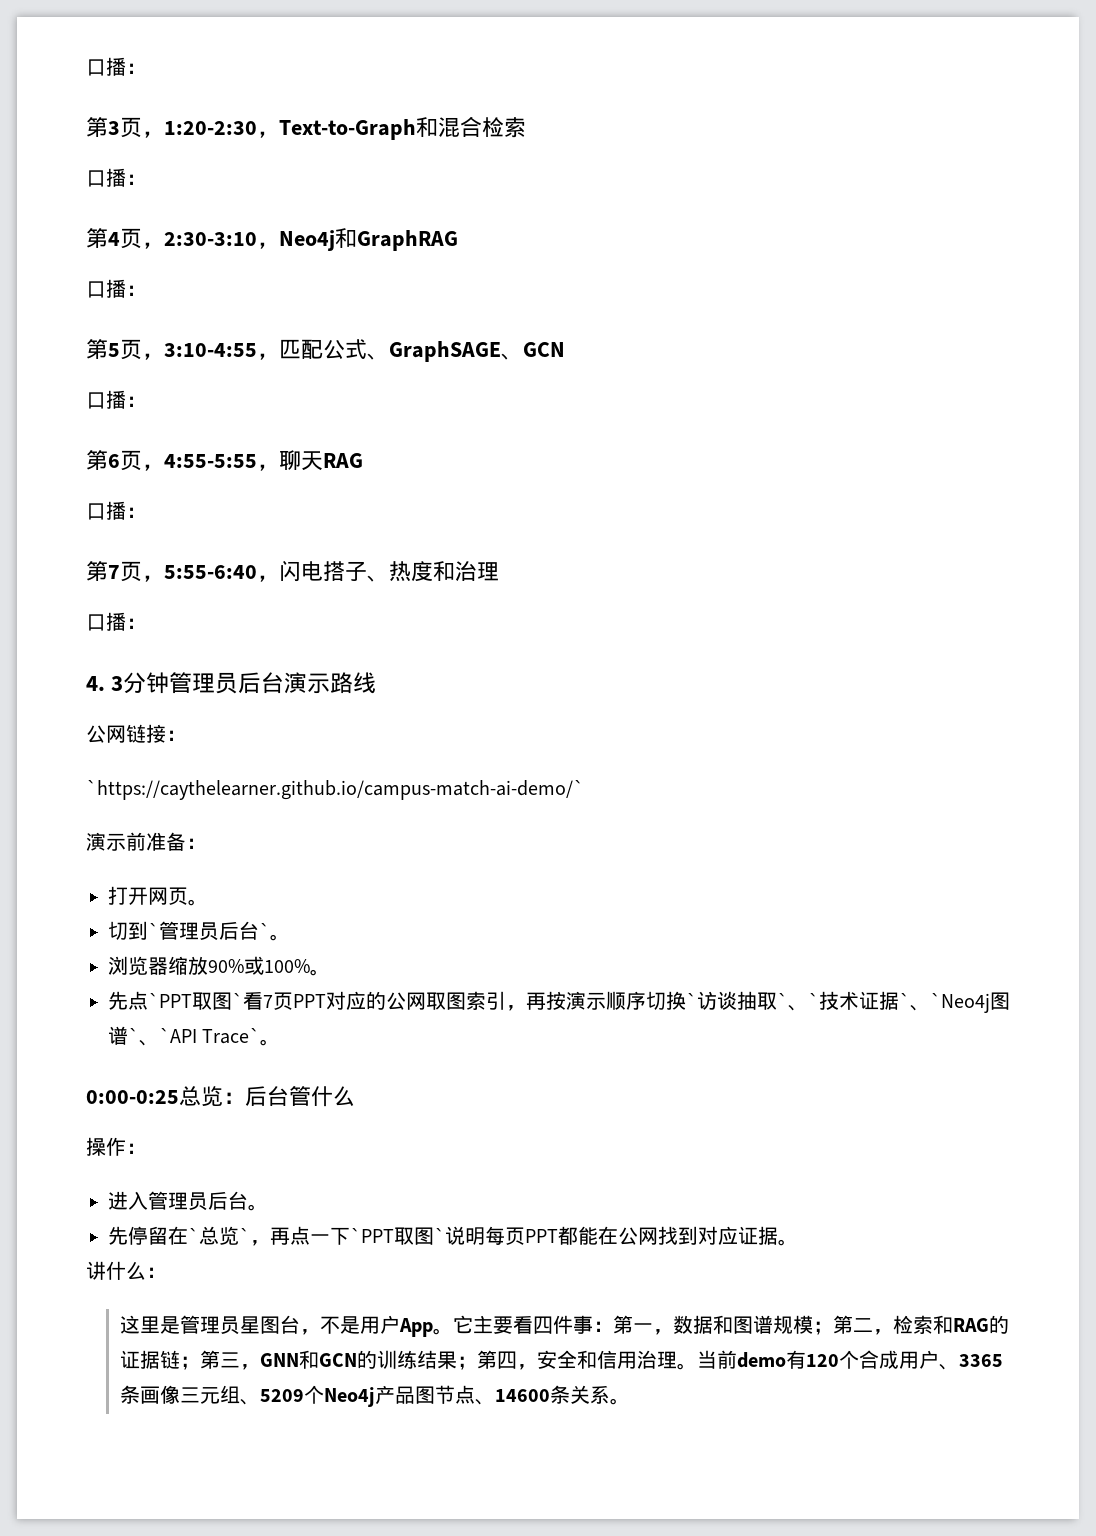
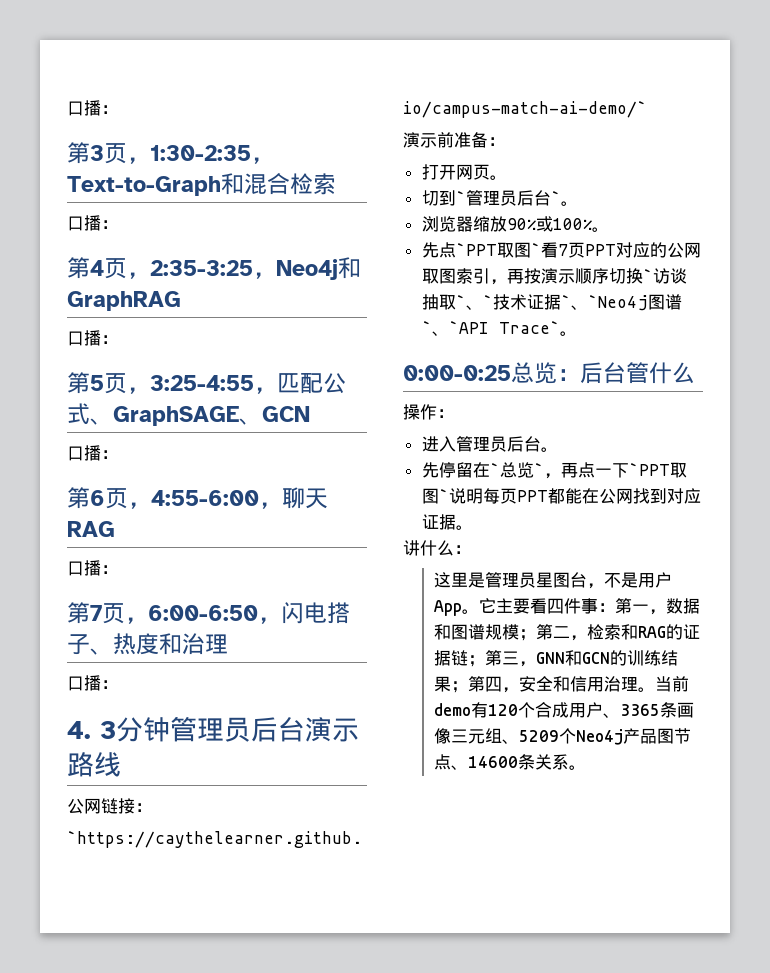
[164,121,257,135] 1:20-2:30 -> [150,145,251,161] 1:30-2:35
[164,232,257,246] 2:30-3:10 -> [150,260,253,276] 2:35-3:25
[164,343,257,357] 3:10-4:55 -> [150,375,254,391] 3:25-4:55
[164,454,257,468] 4:55-5:55 -> [151,490,259,506] 4:55-6:00
[164,565,257,579] 5:55-6:40 -> [148,605,258,621] 6:00-6:50

